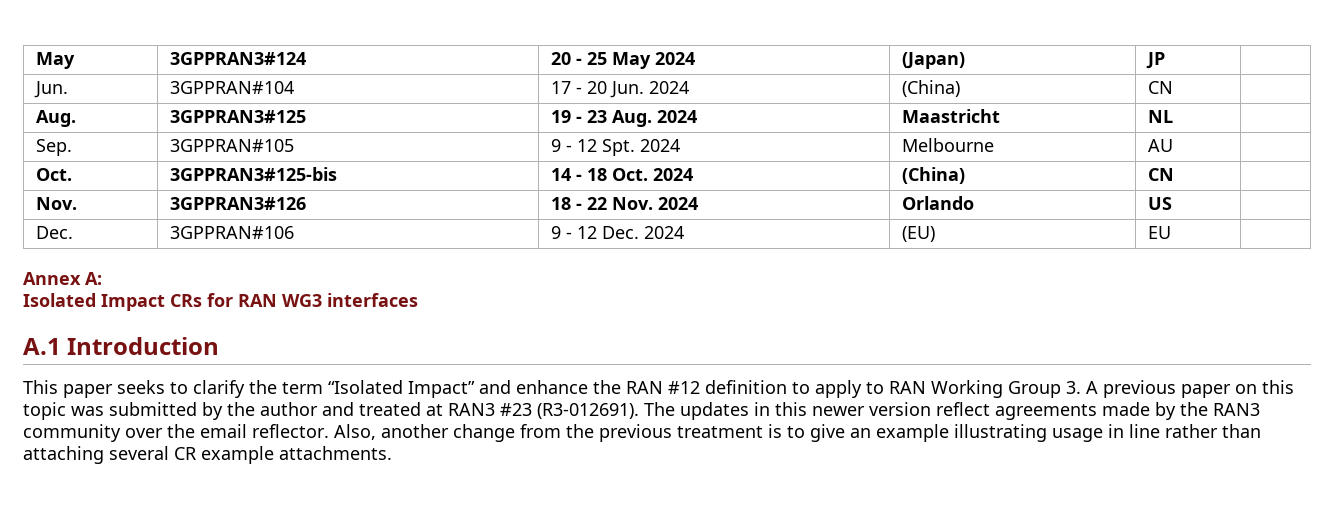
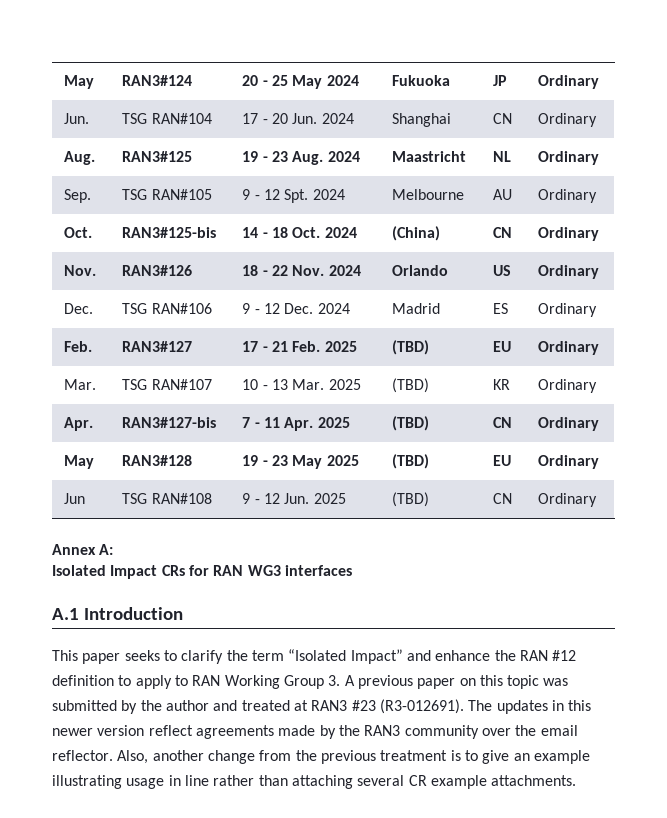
[36,52,76,69] [170,52,307,65] May | 3GPPRAN3#124 -> [64,75,95,89] [122,75,193,86] May | RAN3#124
[902,52,966,69] (Japan) -> [392,75,451,86] Fukuoka
(1166, 60) none -> [538,75,600,89] Ordinary
[170,81,295,94] 3GPPRAN#104 -> [122,113,212,124] TSG RAN#104
[902,80,961,97] [1148,81,1174,94] (China) | CN | -> [392,113,452,127] [493,113,513,124] [538,113,598,127] Shanghai | CN | Ordinary
[170,110,307,123] 3GPPRAN3#125 -> [122,151,193,162] RAN3#125
(1174, 116) none -> [538,151,600,165] Ordinary
[170,139,295,152] 3GPPRAN#105 -> [122,189,212,200] TSG RAN#105
(1174, 145) none -> [538,189,598,203] Ordinary
[170,167,338,181] 3GPPRAN3#125-bis -> [122,227,217,238] RAN3#125-bis
(1175, 174) none -> [538,227,600,241] Ordinary
[170,197,307,210] 3GPPRAN3#126 -> [122,265,193,276] RAN3#126
(1173, 203) none -> [538,265,600,279] Ordinary
[170,226,295,239] 3GPPRAN#106 -> [122,303,212,314] TSG RAN#106
[902,226,936,242] [1148,226,1172,239] (EU) | EU | -> [392,303,441,314] [493,303,509,314] [538,303,598,317] [64,341,93,352] [122,341,193,352] [242,341,357,352] [392,340,430,355] [493,341,512,352] [538,341,600,355] [64,379,97,390] [122,379,212,390] [242,379,361,390] [392,378,430,393] [493,379,511,390] [538,379,598,393] [64,417,94,431] [122,417,217,428] [242,417,350,431] [392,416,430,431] [493,417,513,428] [538,417,600,431] [64,455,95,469] [122,455,193,466] [242,455,359,469] [392,454,430,469] [493,455,512,466] [538,455,600,469] [64,493,86,504] [122,493,212,504] [242,493,346,504] [392,492,430,507] [493,493,513,504] [538,493,598,507] Madrid | ES | Ordinary // Feb. | RAN3#127 | 17 - 21 Feb. 2025 | (TBD) | EU | Ordinary // Mar. | TSG RAN#107 | 10 - 13 Mar. 2025 | (TBD) | KR | Ordinary // Apr. | RAN3#127-bis | 7 - 11 Apr. 2025 | (TBD) | CN | Ordinary // May | RAN3#128 | 19 - 23 May 2025 | (TBD) | EU | Ordinary // Jun | TSG RAN#108 | 9 - 12 Jun. 2025 | (TBD) | CN | Ordinary

